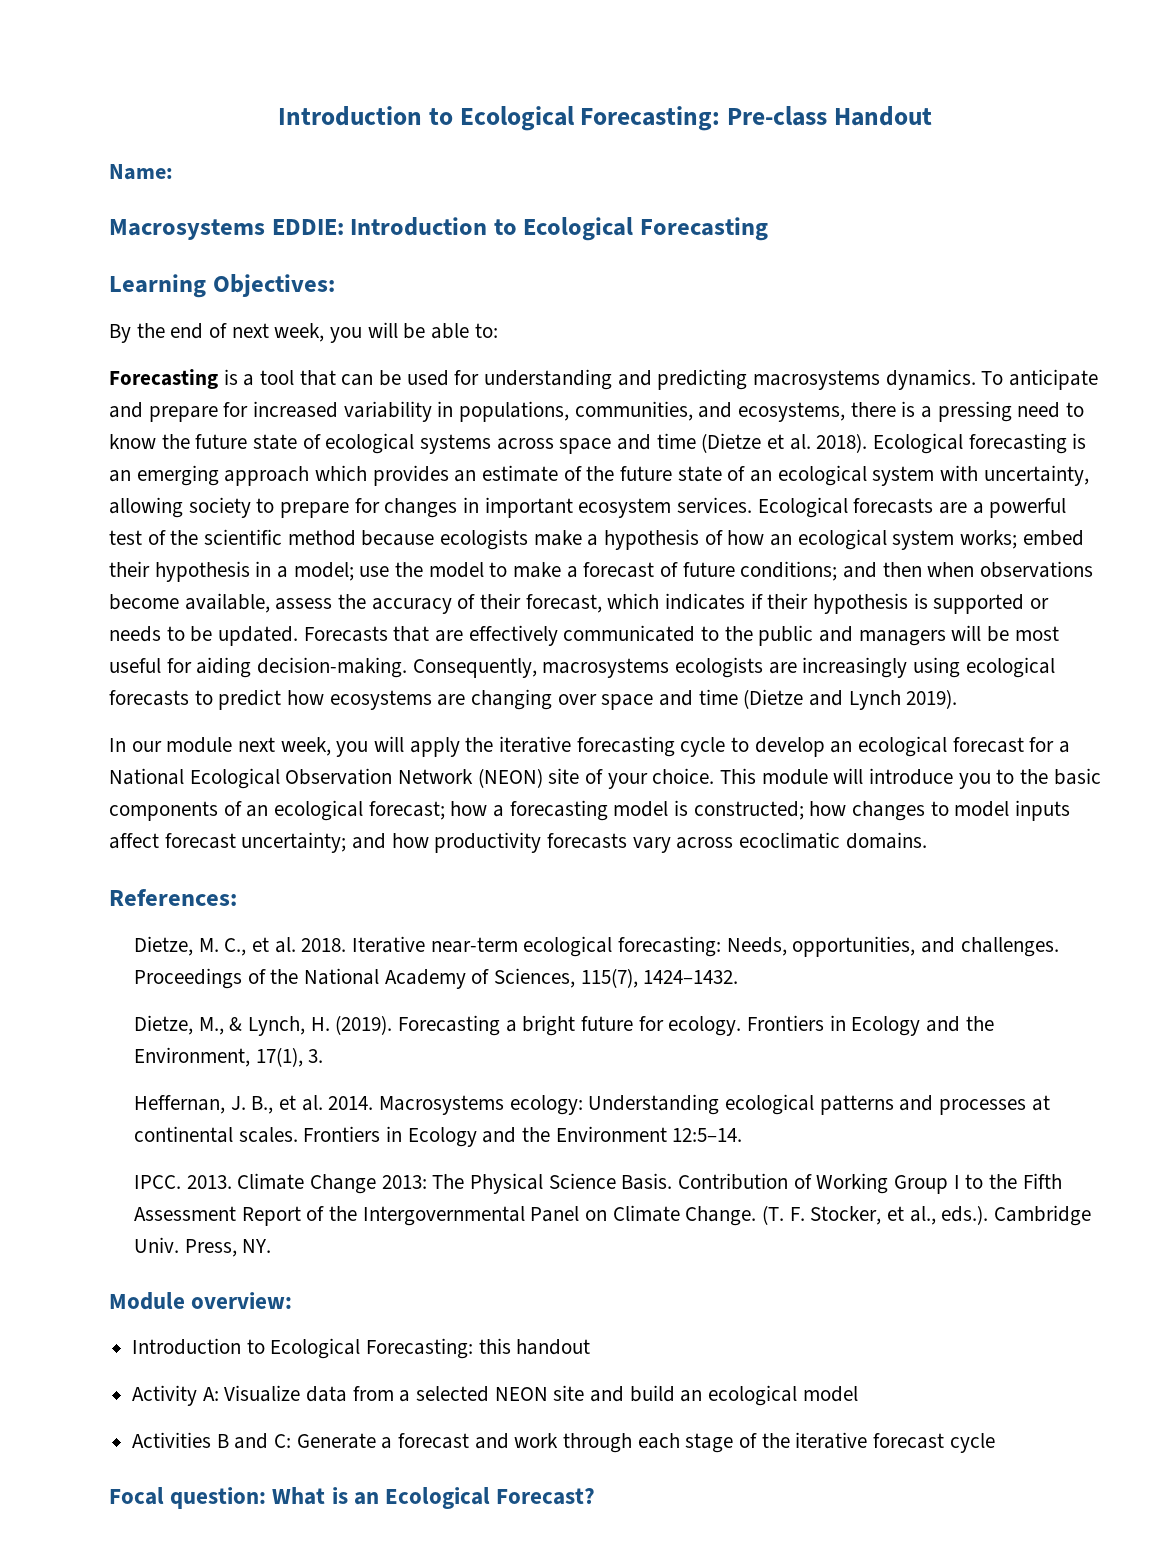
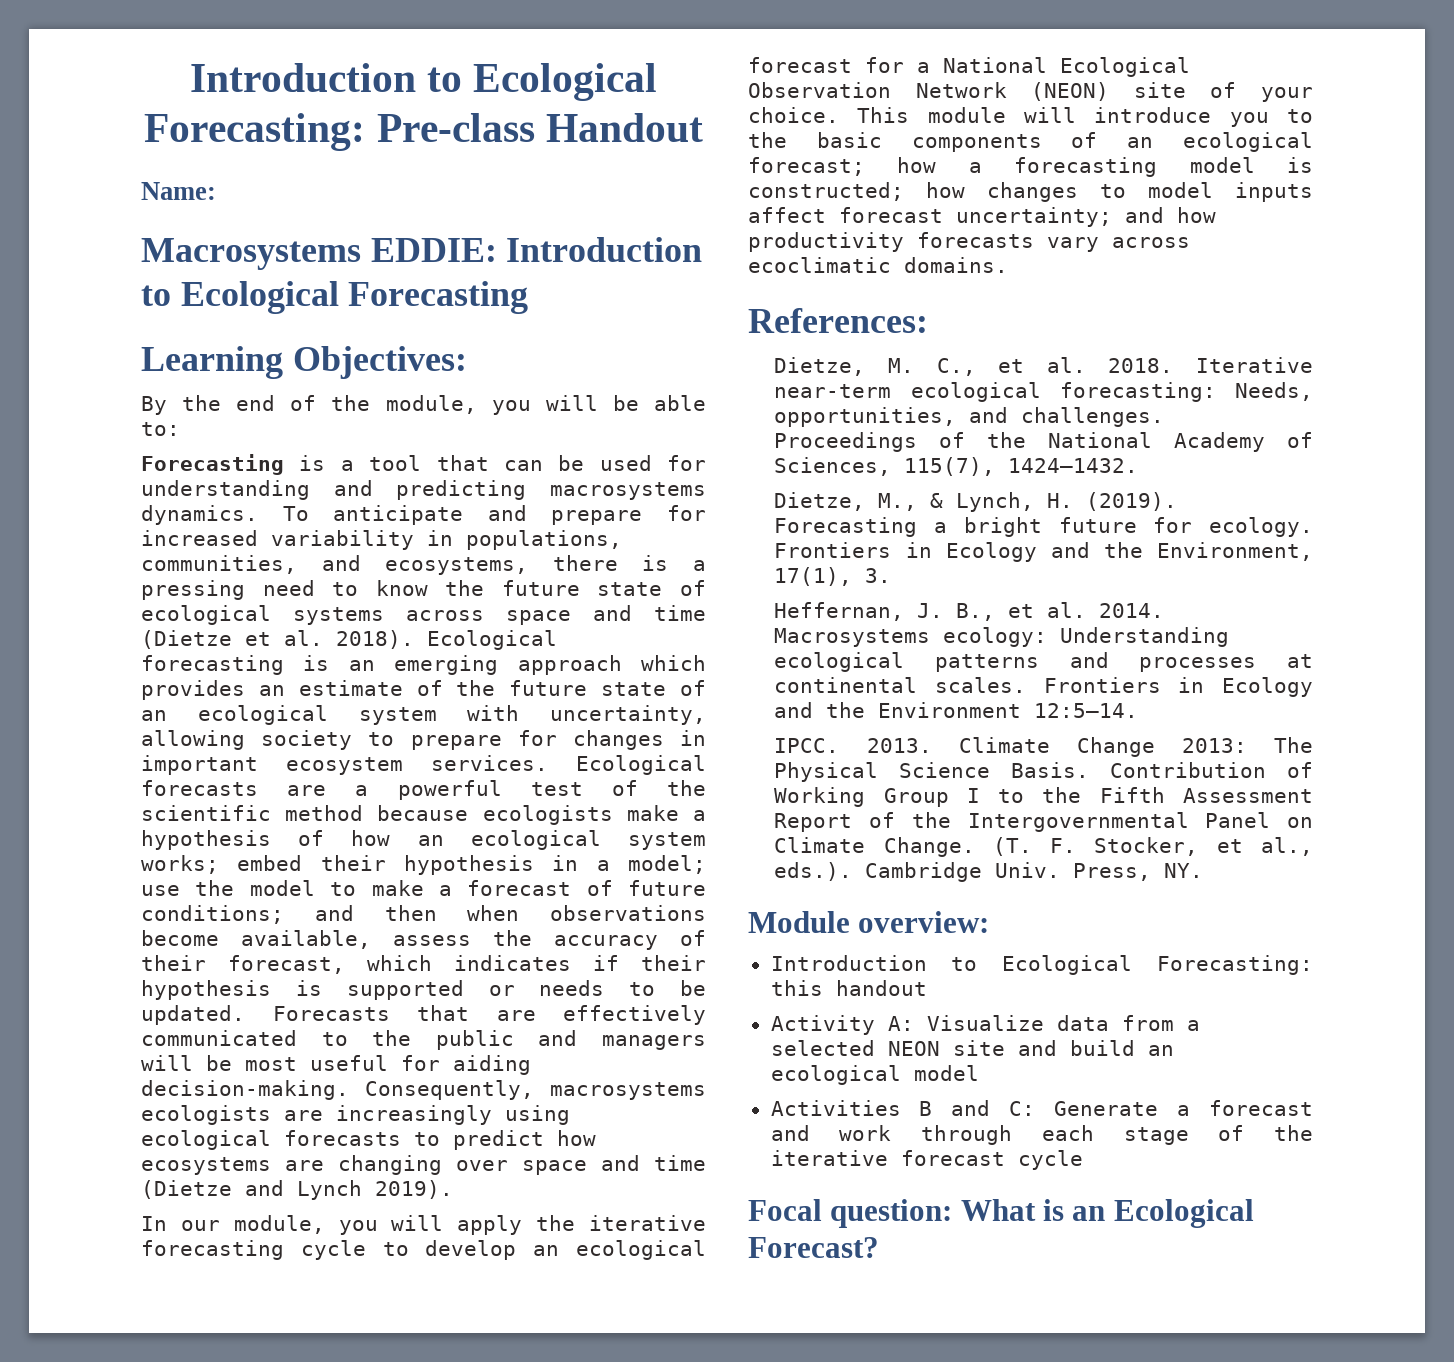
[231,323,325,342] next week, -> [331,395,477,414] the module,
[166,737,331,756] module next week, -> [233,1215,325,1234] module,

